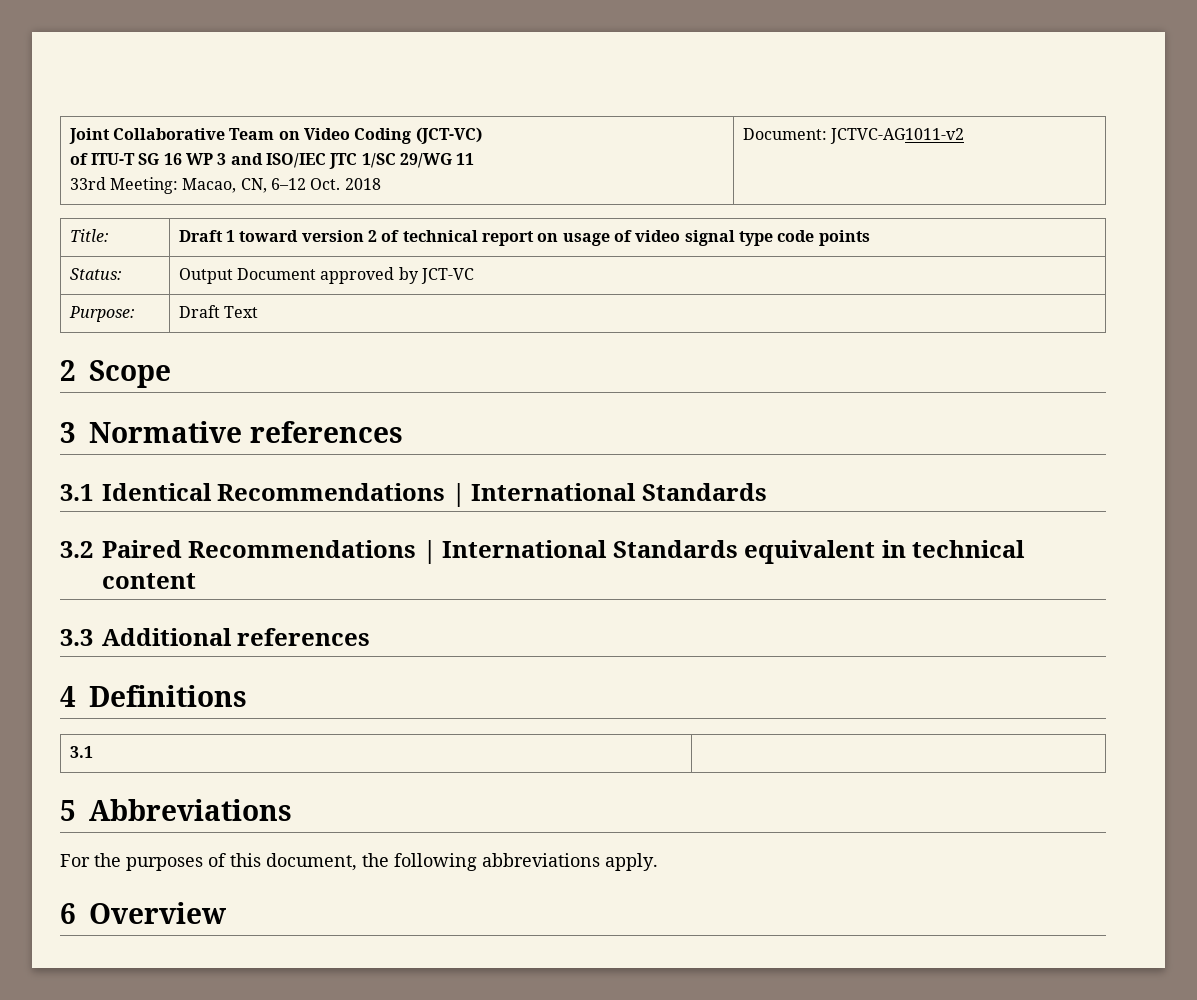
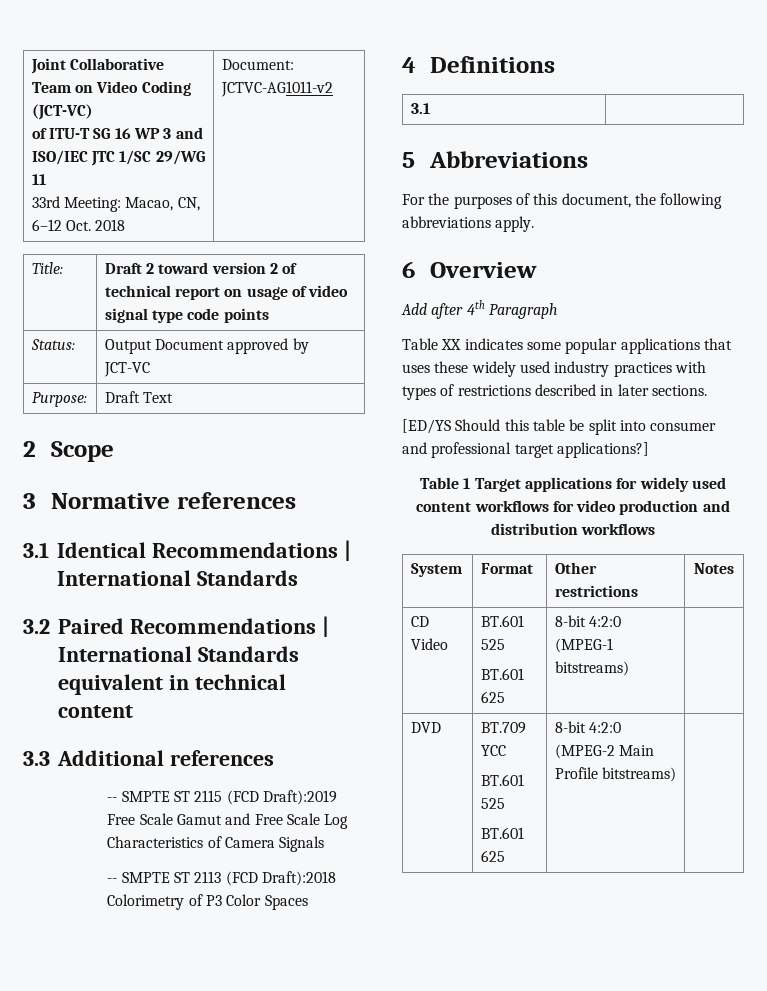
[226,230,236,242] 1 -> [145,263,154,274] 2
(371, 637) none -> [107,790,337,805] [107,813,349,829] [107,836,325,852] [107,871,336,886] [107,894,308,910] // -- SMPTE ST 2115 (FCD Draft):2019 Free Scale Gamut and Free Scale Log Characteristics of Camera Signals // -- SMPTE ST 2113 (FCD Draft):2018 Colorimetry of P3 Color Spaces
(227, 913) none -> [401,300,557,319] [402,338,732,354] [402,361,706,377] [402,384,707,400] [402,419,717,435] [402,442,649,458] [420,477,726,492] [416,500,730,515] [490,523,656,535] [410,563,462,577] [480,563,533,574] [554,562,597,574] [554,585,638,597] [694,563,734,574] [410,616,429,627] [410,638,448,650] [480,615,524,627] [480,639,505,650] [480,668,524,680] [480,691,505,703] [554,615,621,627] [554,638,613,653] [554,661,629,676] [410,722,441,733] [480,722,526,734] [480,745,506,756] [480,774,524,786] [480,798,505,809] [480,827,524,839] [480,850,505,862] [554,721,621,733] [554,744,654,759] [554,767,676,782] // Add after 4th Paragraph // Table XX indicates some popular applications that uses these widely used industry practices with types of restrictions described in later sections. // [ED/YS Should this table be split into consumer and professional target applications?] // Table 1 Target applications for widely used content workflows for video production and distribution workflows // System | Format | Other restrictions | Notes // CD Video | BT.601 525 // BT.601 625 | 8-bit 4:2:0 (MPEG-1 bitstreams) | // DVD | BT.709 YCC // BT.601 525 // BT.601 625 | 8-bit 4:2:0 (MPEG-2 Main Profile bitstreams) |

